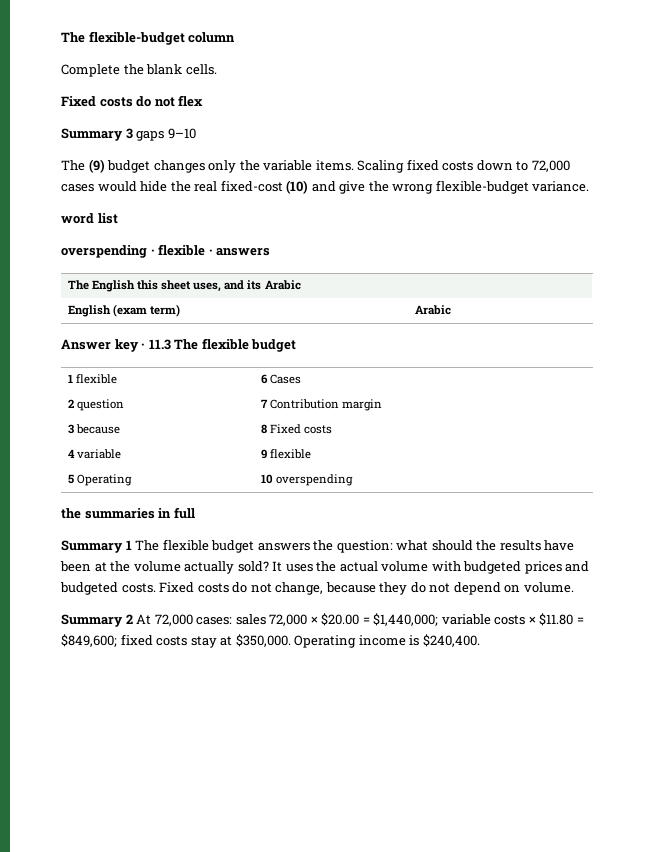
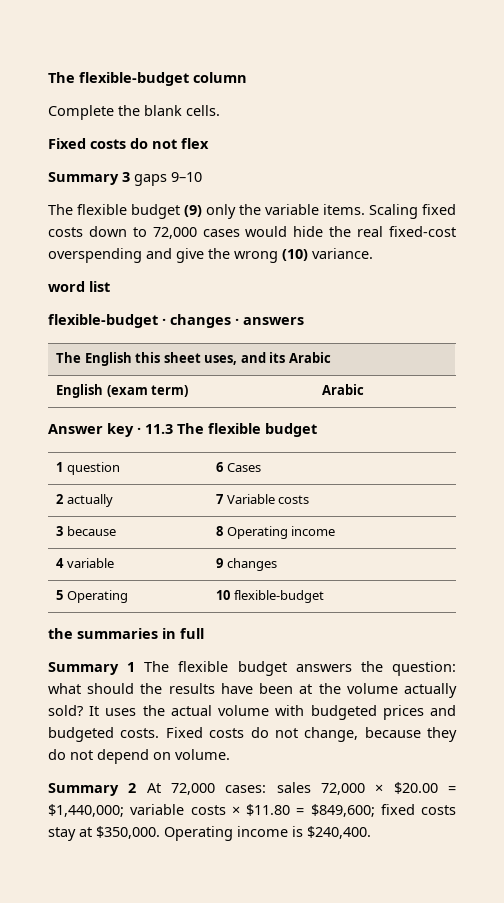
[88,159,205,173] (9) budget changes -> [77,204,202,219] flexible budget (9)
[286,180,309,194] (10) -> [48,248,142,263] overspending
[435,180,529,194] flexible-budget -> [282,249,308,261] (10)
[61,244,206,258] overspending · flexible -> [48,314,231,328] flexible-budget · changes
[75,374,117,384] flexible -> [66,462,120,475] question
[76,399,124,411] question -> [66,494,113,507] actually
[269,399,383,411] Contribution margin -> [226,494,310,504] Variable costs
[269,424,333,434] Fixed costs -> [226,526,336,539] Operating income
[269,449,311,459] flexible -> [226,558,277,571] changes
[275,474,353,486] overspending -> [233,590,324,603] flexible-budget

